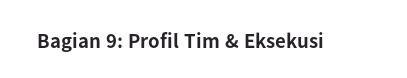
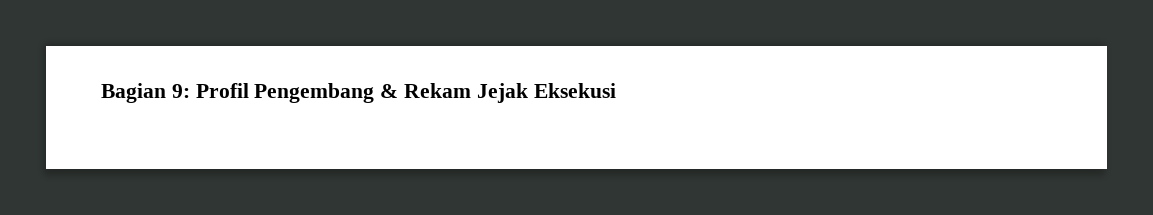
[183,32,239,48] Tim & -> [254,83,528,103] Pengembang & Rekam Jejak

